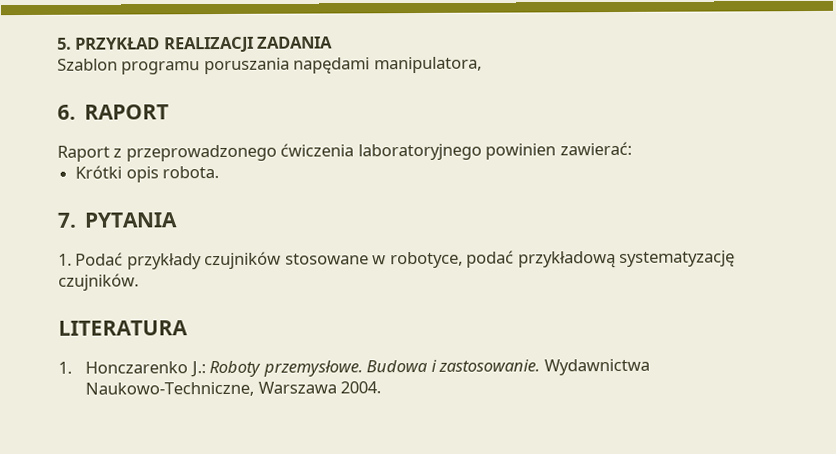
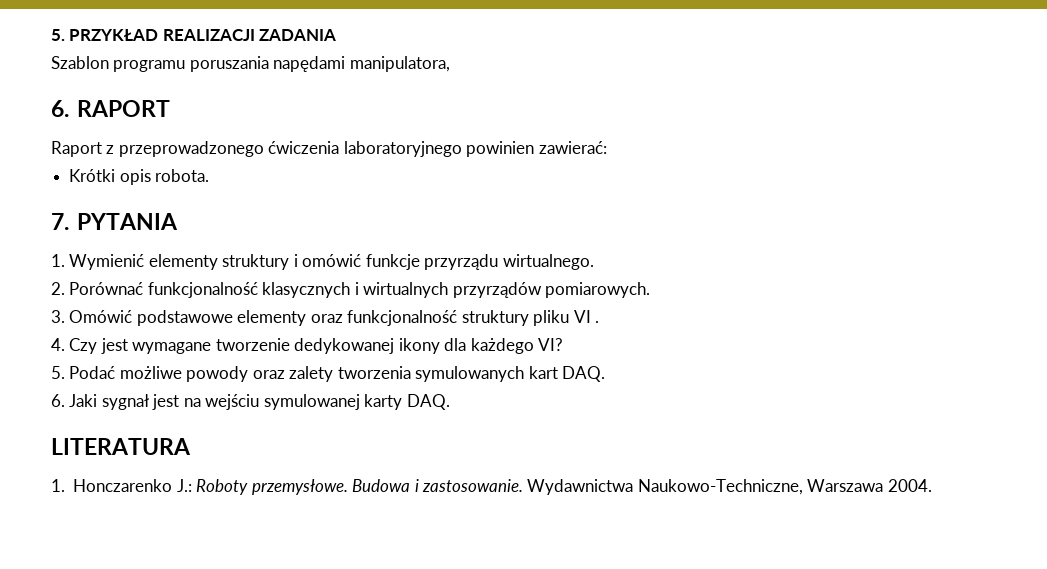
[75,250,736,270] [58,273,139,291] Podać przykłady czujników stosowane w robotyce, podać przykładową systematyzację czujników. -> [69,254,594,270] [51,282,651,298] [51,310,600,326] [51,338,564,354] [51,366,606,382] [51,394,450,410] Wymienić elementy struktury i omówić funkcje przyrządu wirtualnego. // 2. Porównać funkcjonalność klasycznych i wirtualnych przyrządów pomiarowych. // 3. Omówić podstawowe elementy oraz funkcjonalność struktury pliku VI . // 4. Czy jest wymagane tworzenie dedykowanej ikony dla każdego VI? // 5. Podać możliwe powody oraz zalety tworzenia symulowanych kart DAQ. // 6. Jaki sygnał jest na wejściu symulowanej karty DAQ.

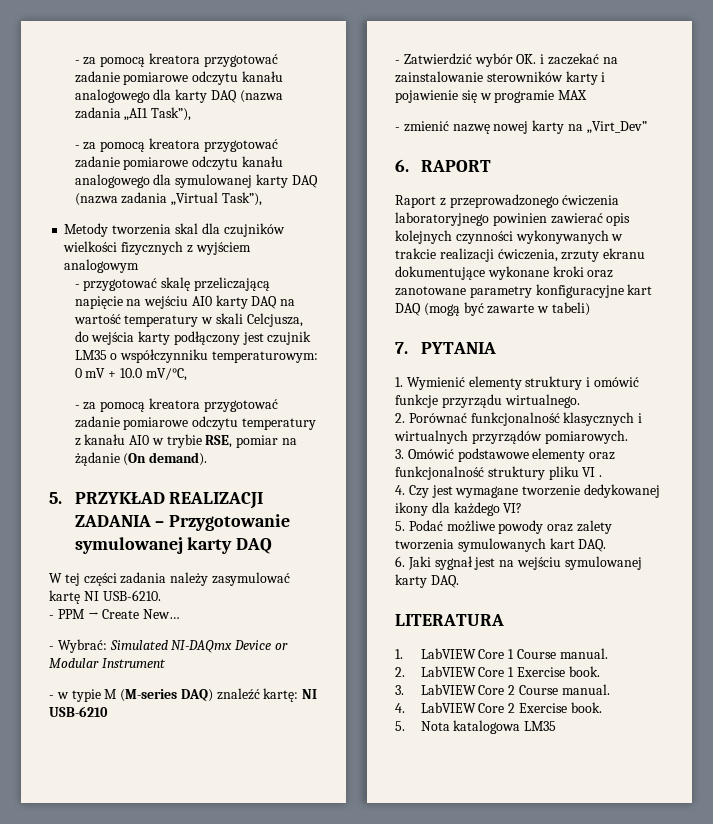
[51,29,337,41] [51,56,450,72] 5. PRZYKŁAD REALIZACJI ZADANIA // Szablon programu poruszania napędami manipulatora, -> [74,53,278,67] [74,71,283,85] [74,89,283,103] [74,107,192,121] [74,138,278,152] [74,156,283,170] [74,174,318,188] [74,192,262,206] [64,223,285,237] [63,241,251,255] [64,259,140,273] [74,277,270,291] [74,295,296,309] [73,313,303,327] [74,331,312,345] [74,349,318,363] [74,368,187,381] [74,398,278,412] [74,416,316,430] [74,434,298,448] [74,452,208,466] [49,492,264,509] [74,514,291,531] [74,537,273,554] [49,572,290,586] [49,590,161,604] [49,609,181,619] [49,639,288,653] [49,658,166,668] [49,688,318,702] [49,706,108,717] [395,53,618,67] [395,71,606,85] [395,90,588,103] [395,120,647,134] - za pomocą kreatora przygotować zadanie pomiarowe odczytu kanału analogowego dla karty DAQ (nazwa zadania „AI1 Task”), // - za pomocą kreatora przygotować zadanie pomiarowe odczytu kanału analogowego dla symulowanej karty DAQ (nazwa zadania „Virtual Task”), // Metody tworzenia skal dla czujników wielkości fizycznych z wyjściem analogowym // - przygotować skalę przeliczającą napięcie na wejściu AI0 karty DAQ na wartość temperatury w skali Celcjusza, do wejścia karty podłączony jest czujnik LM35 o współczynniku temperaturowym: 0 mV + 10.0 mV/°C, // - za pomocą kreatora przygotować zadanie pomiarowe odczytu temperatury z kanału AI0 w trybie RSE, pomiar na żądanie (On demand). // 5. PRZYKŁAD REALIZACJI ZADANIA – Przygotowanie symulowanej karty DAQ // W tej części zadania należy zasymulować kartę NI USB-6210. // - PPM → Create New… // - Wybrać: Simulated NI-DAQmx Device or Modular Instrument // - w typie M (M-series DAQ) znaleźć kartę: NI USB-6210 // - Zatwierdzić wybór OK. i zaczekać na zainstalowanie sterowników karty i pojawienie się w programie MAX // - zmienić nazwę nowej karty na „Virt_Dev”
[538,141,607,154] [69,169,210,185] zawierać: // Krótki opis robota. -> [550,213,631,226] [395,230,624,244] [395,248,646,262] [395,266,614,280] [395,284,653,298] [395,302,590,316] zawierać opis kolejnych czynności wykonywanych w trakcie realizacji ćwiczenia, zrzuty ekranu dokumentujące wykonane kroki oraz zanotowane parametry konfiguracyjne kart DAQ (mogą być zawarte w tabeli)
[73,479,932,495] Honczarenko J.: Roboty przemysłowe. Budowa i zastosowanie. Wydawnictwa Naukowo-Techniczne, Warszawa 2004. -> [420,648,608,659] [395,666,600,677] [395,684,610,695] [395,702,602,713] [395,720,557,734] LabVIEW Core 1 Course manual. // 2. LabVIEW Core 1 Exercise book. // 3. LabVIEW Core 2 Course manual. // 4. LabVIEW Core 2 Exercise book. // 5. Nota katalogowa LM35

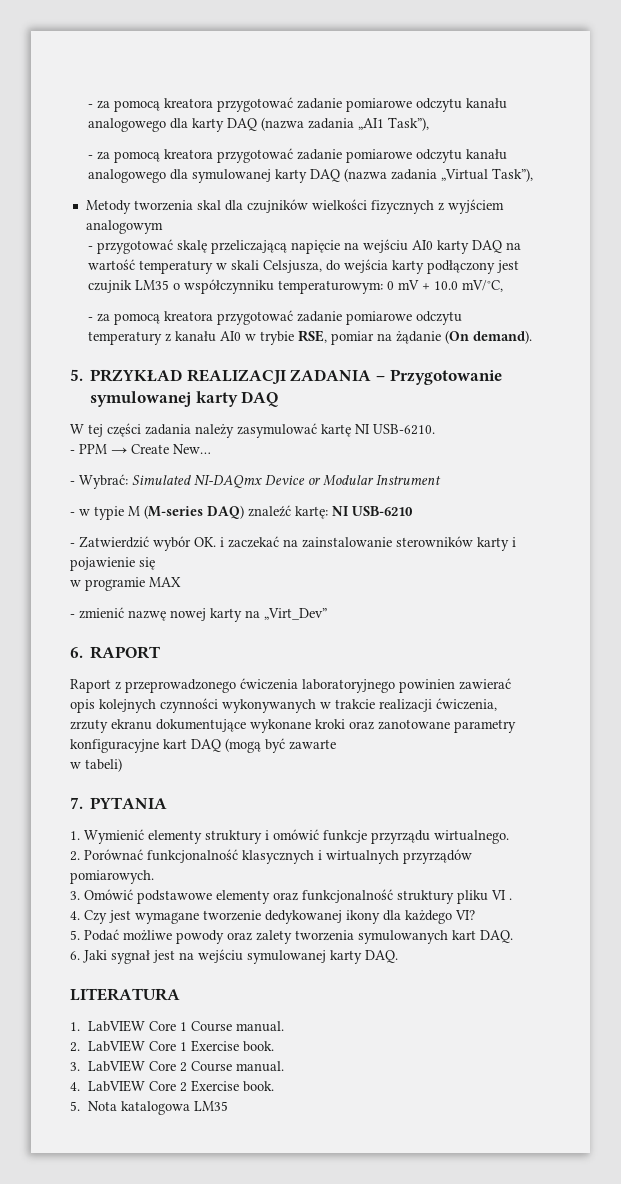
[246,313,303,327] Celcjusza, -> [262,260,322,273] Celsjusza,
(477, 96) none -> (155, 563) //
(535, 309) none -> (336, 744) //

